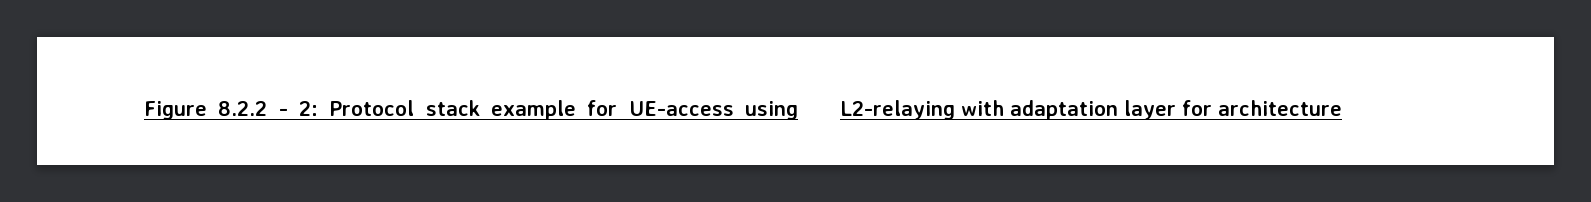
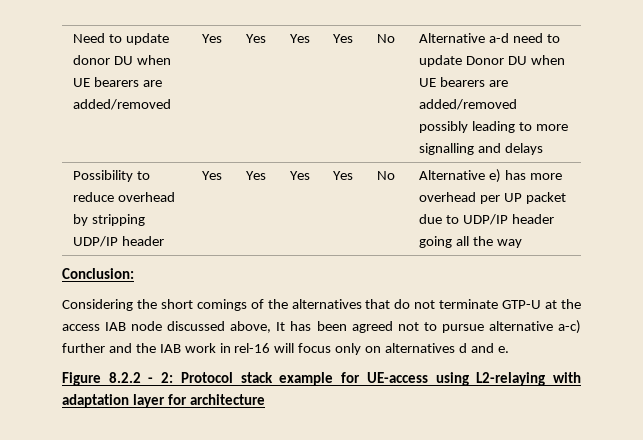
(144, 110) none -> [73,33,170,45] [73,55,172,65] [73,77,163,87] [73,99,172,110] [202,34,223,43] [246,34,267,43] [290,34,311,43] [333,34,354,43] [377,34,396,43] [419,33,561,43] [419,55,566,67] [419,77,509,87] [419,99,518,110] [419,121,569,133] [419,143,544,155] [73,170,151,182] [73,192,176,202] [73,214,146,226] [73,236,165,247] [202,171,223,180] [246,171,267,180] [290,171,311,180] [333,171,354,180] [377,171,396,180] [419,169,563,183] [419,192,567,204] [419,214,555,225] [419,236,523,248] [62,268,134,279] [62,299,581,311] [62,320,581,334] [62,343,509,355] Need to update donor DU when UE bearers are added/removed | Yes | Yes | Yes | Yes | No | Alternative a-d need to update Donor DU when UE bearers are added/removed possibly leading to more signalling and delays // Possibility to reduce overhead by stripping UDP/IP header | Yes | Yes | Yes | Yes | No | Alternative e) has more overhead per UP packet due to UDP/IP header going all the way // Conclusion: // Considering the short comings of the alternatives that do not terminate GTP-U at the access IAB node discussed above, It has been agreed not to pursue alternative a-c) further and the IAB work in rel-16 will focus only on alternatives d and e. //

